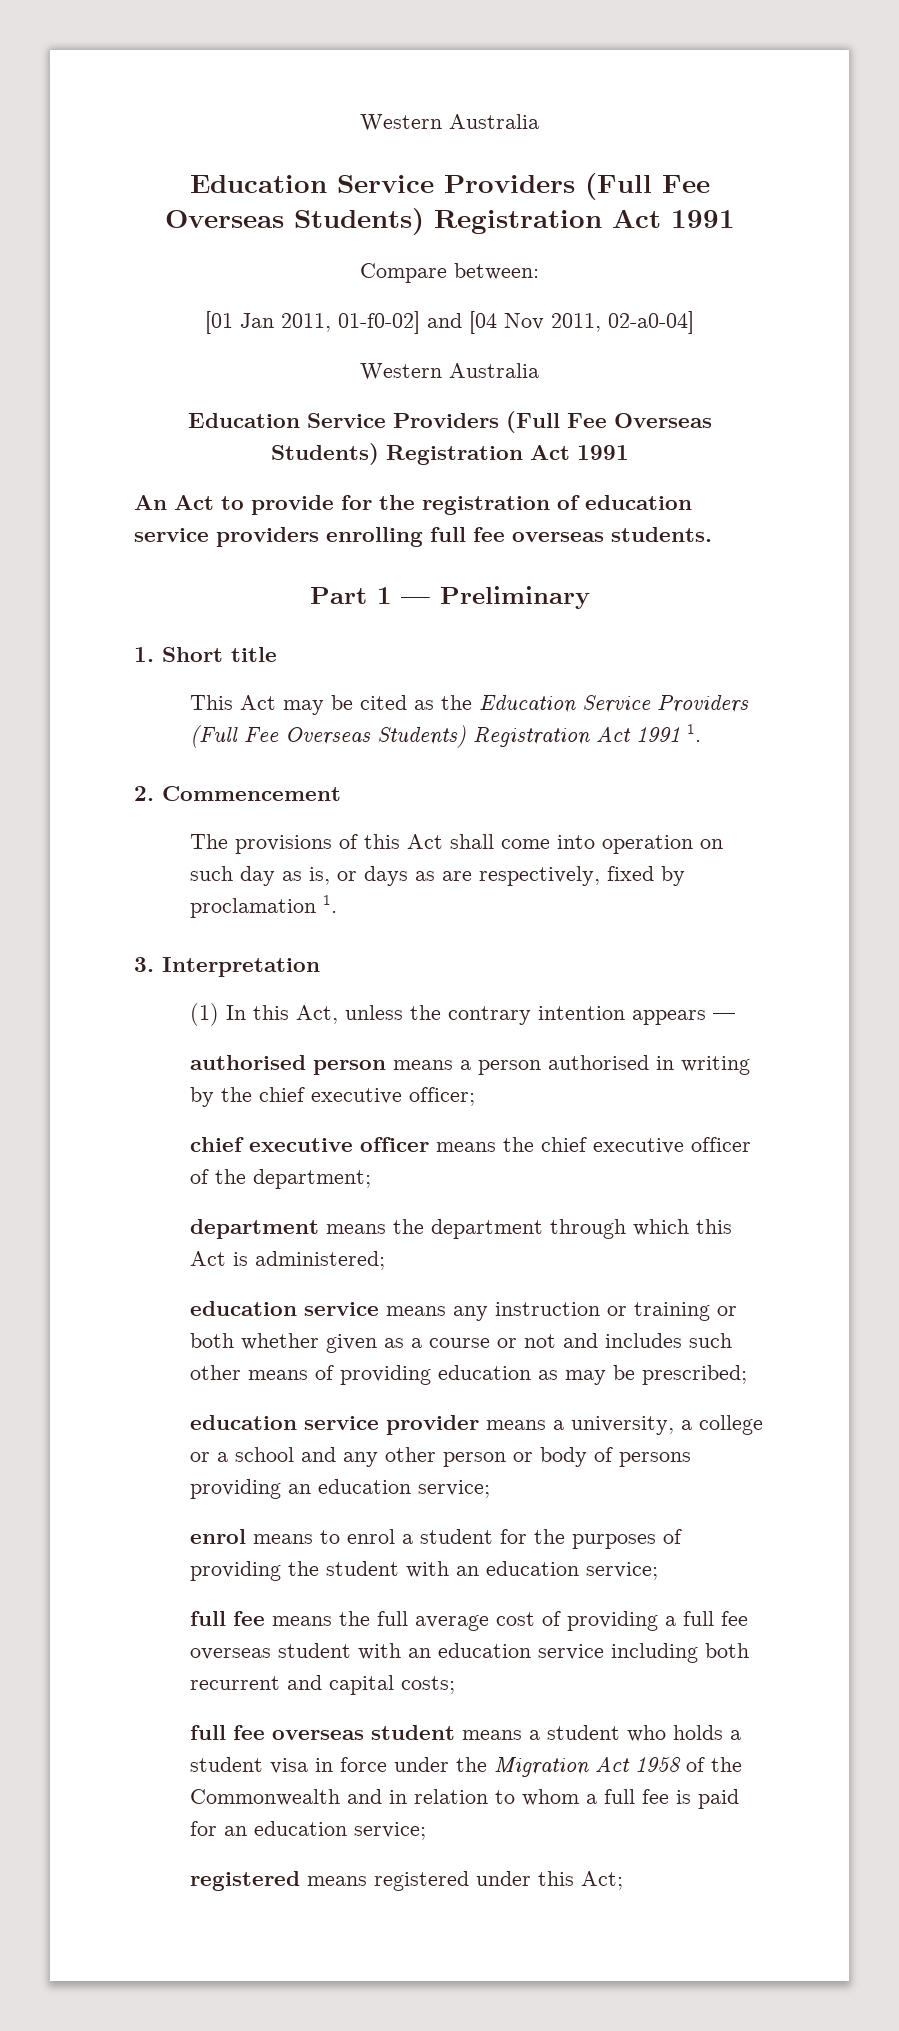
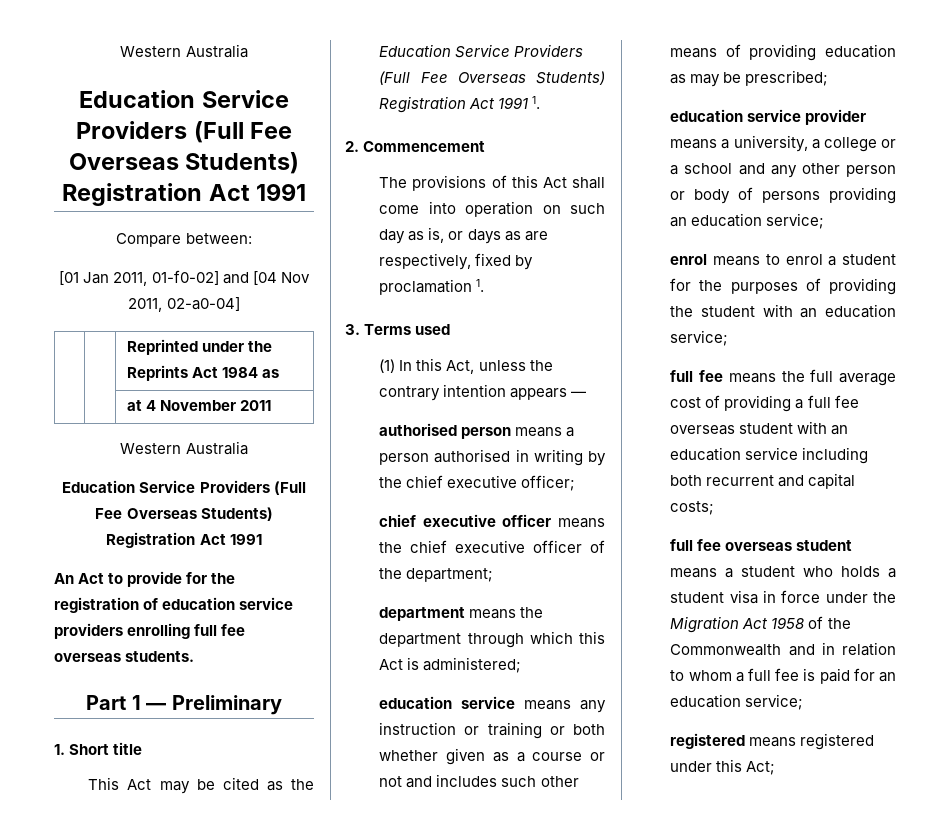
(694, 322) none -> [126,339,272,355] [126,365,279,381] [126,400,271,411] // | | Reprinted under the Reprints Act 1984 as // | | at 4 November 2011
[162,957,320,977] Interpretation -> [364,324,451,335] Terms used

